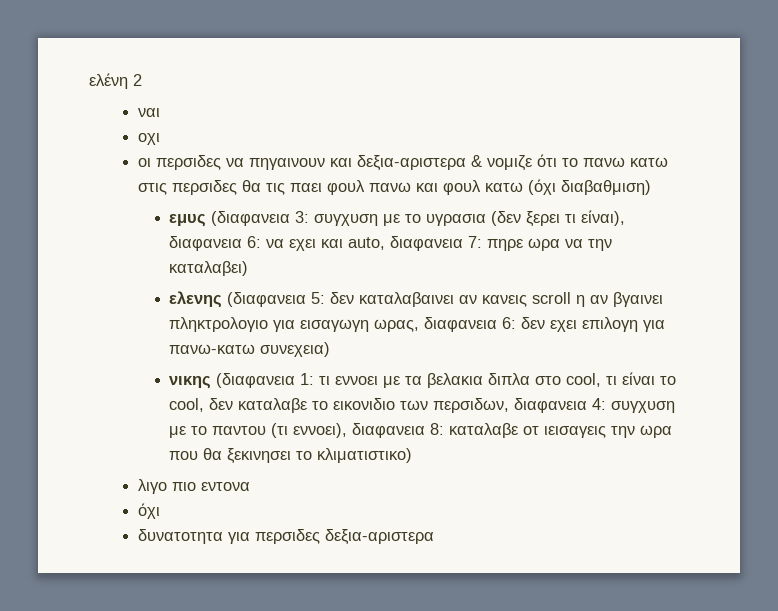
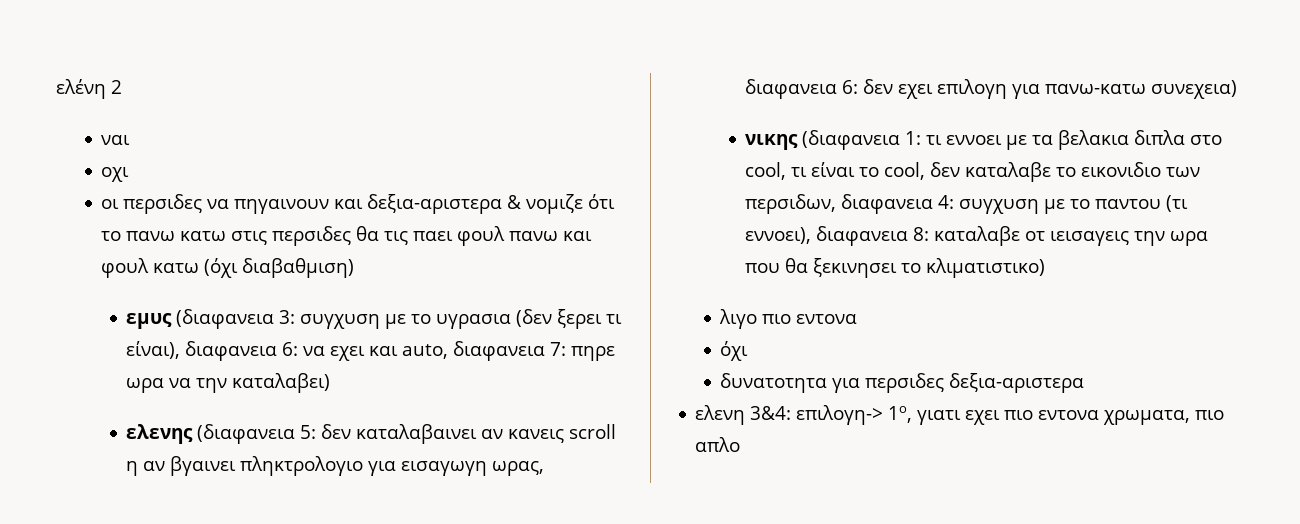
(435, 537) none -> [695,405,1225,425] [695,437,741,452] // ελενη 3&4: επιλογη-> 1ο, γιατι εχει πιο εντονα χρωματα, πιο απλο

